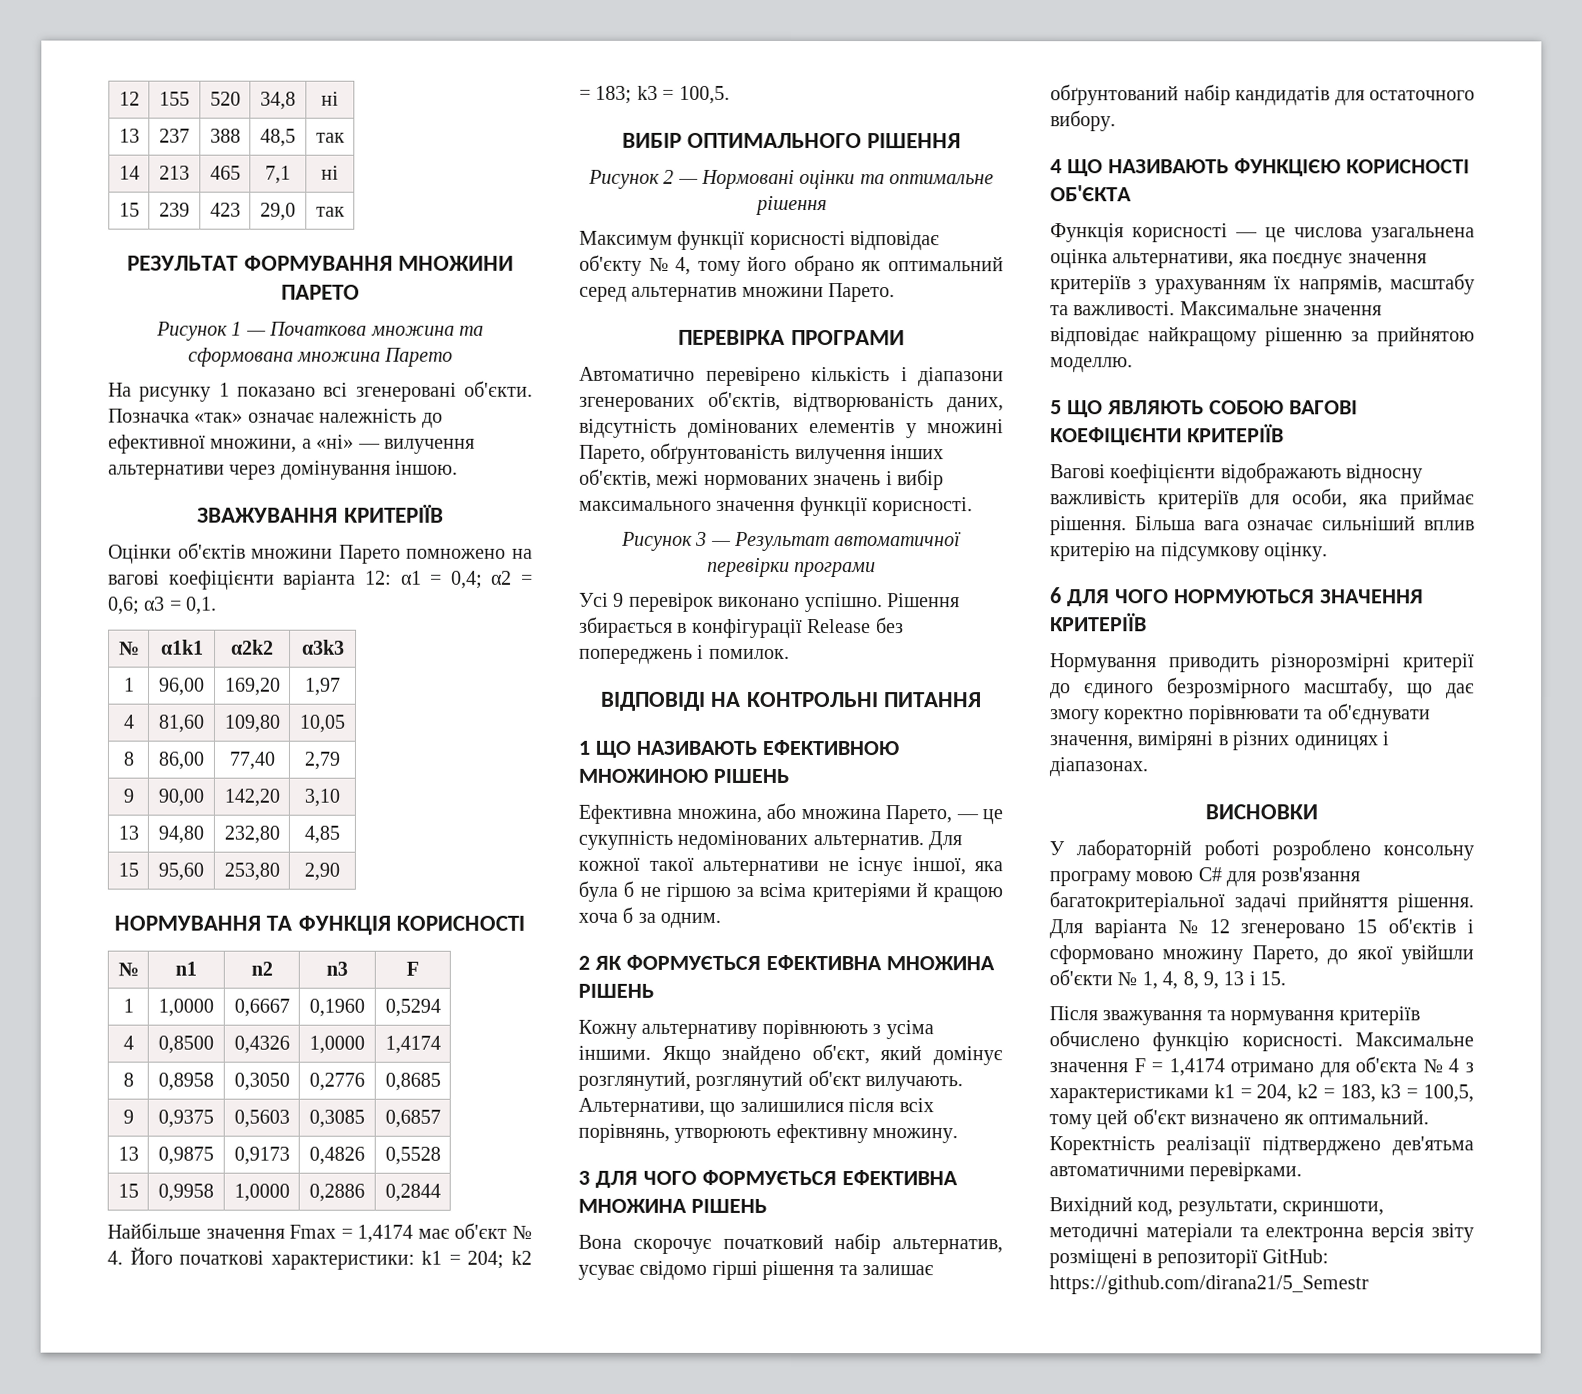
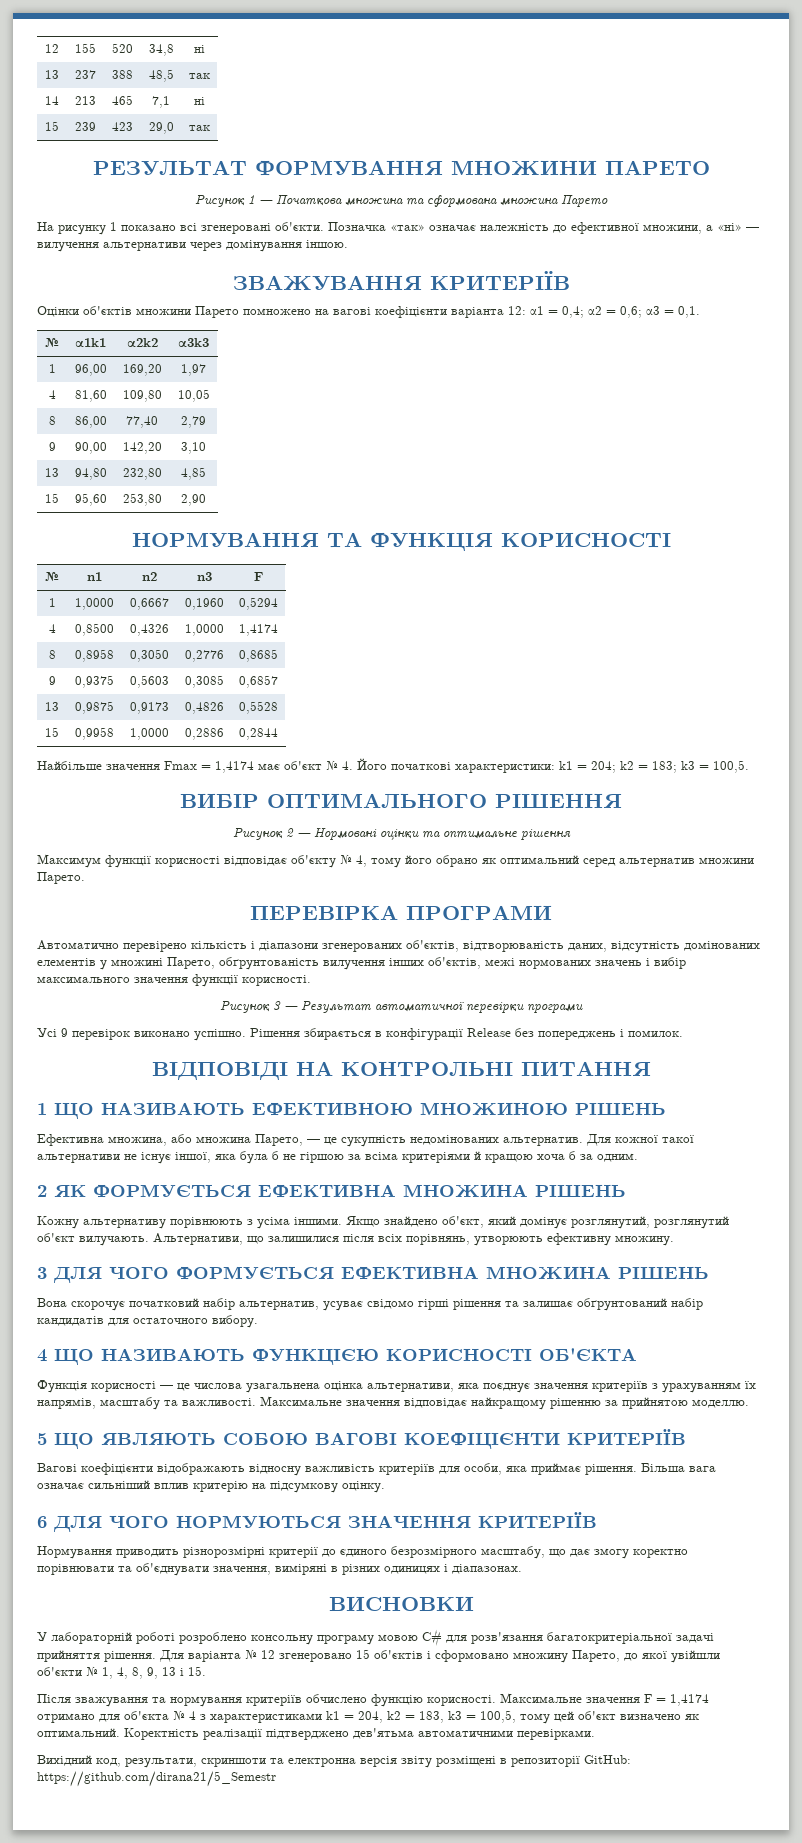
[1282,1201,1385,1217] [1049,1223,1233,1243] скриншоти, методичні матеріали -> [201,1758,266,1767] скриншоти

